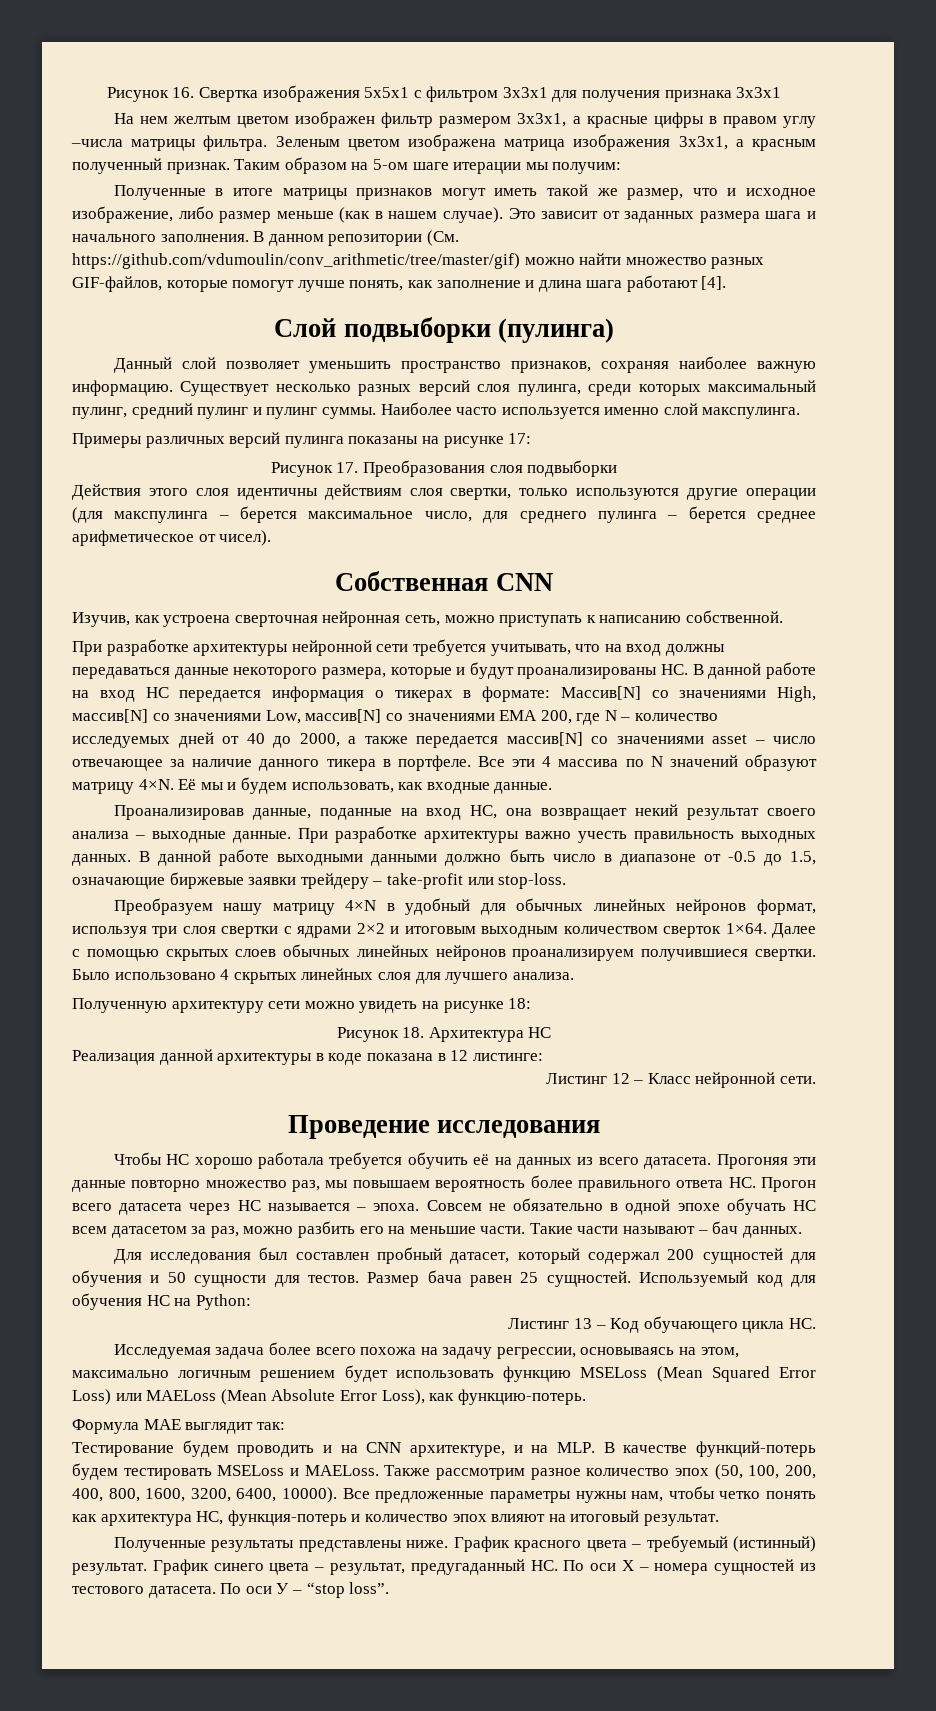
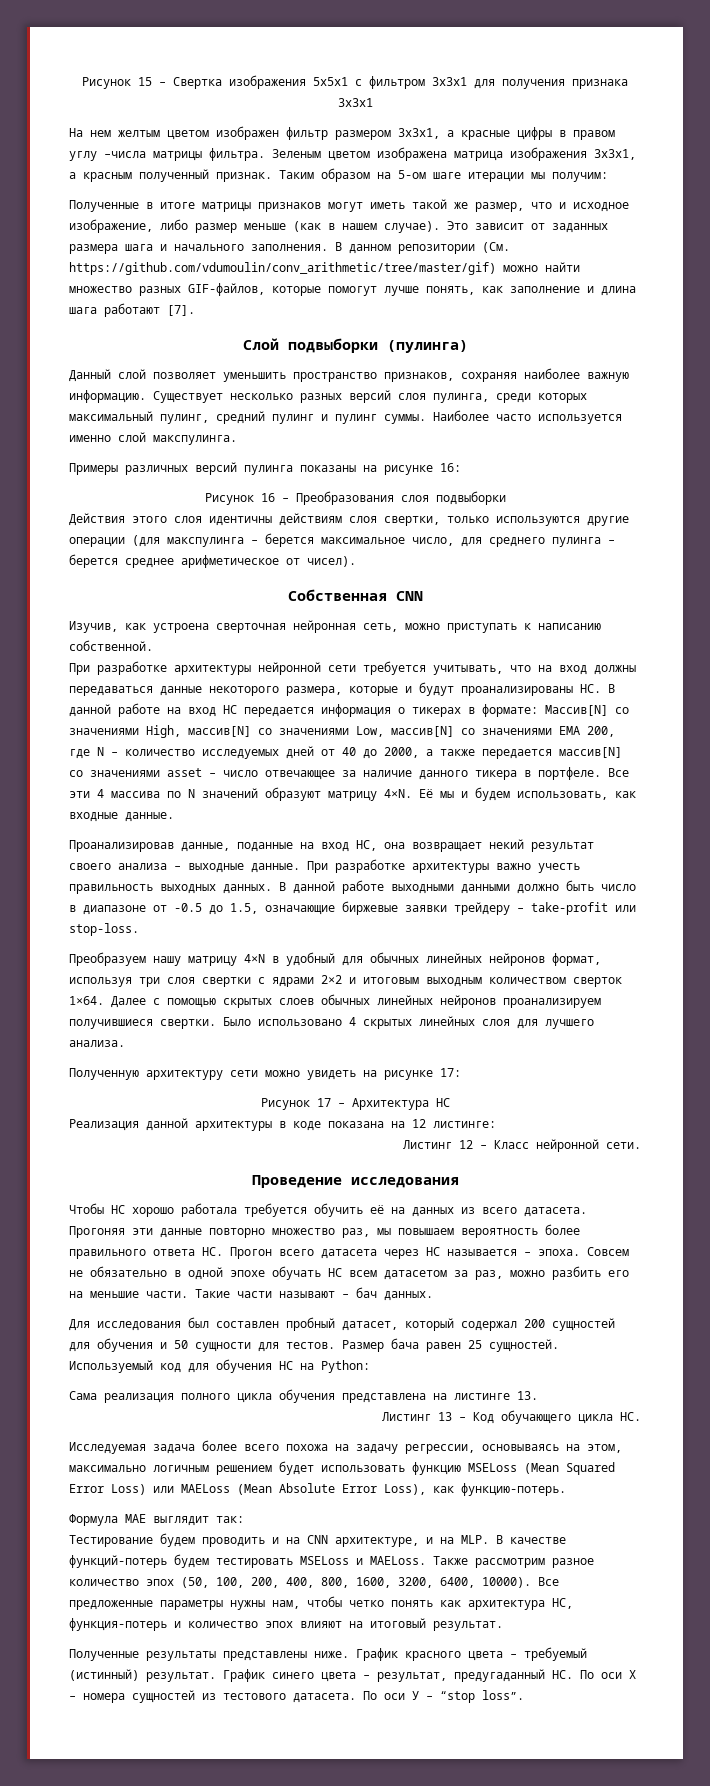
[106,87,195,102] Рисунок 16. -> [82,77,166,89] Рисунок 15 –
[701,276,727,290] [4]. -> [167,305,195,316] [7].
[508,433,532,444] [270,462,359,477] 17: // Рисунок 17. -> [440,463,461,472] [204,493,289,505] 16: // Рисунок 16 –
[508,998,532,1009] [336,1027,425,1042] 18: // Рисунок 18. -> [440,1068,461,1077] [260,1098,345,1110] 17: // Рисунок 17 –
[437,1053,446,1061] в -> [391,1121,405,1128] на
(251, 1302) none -> [69,1389,538,1403] // Сама реализация полного цикла обучения представлена на листинге 13.

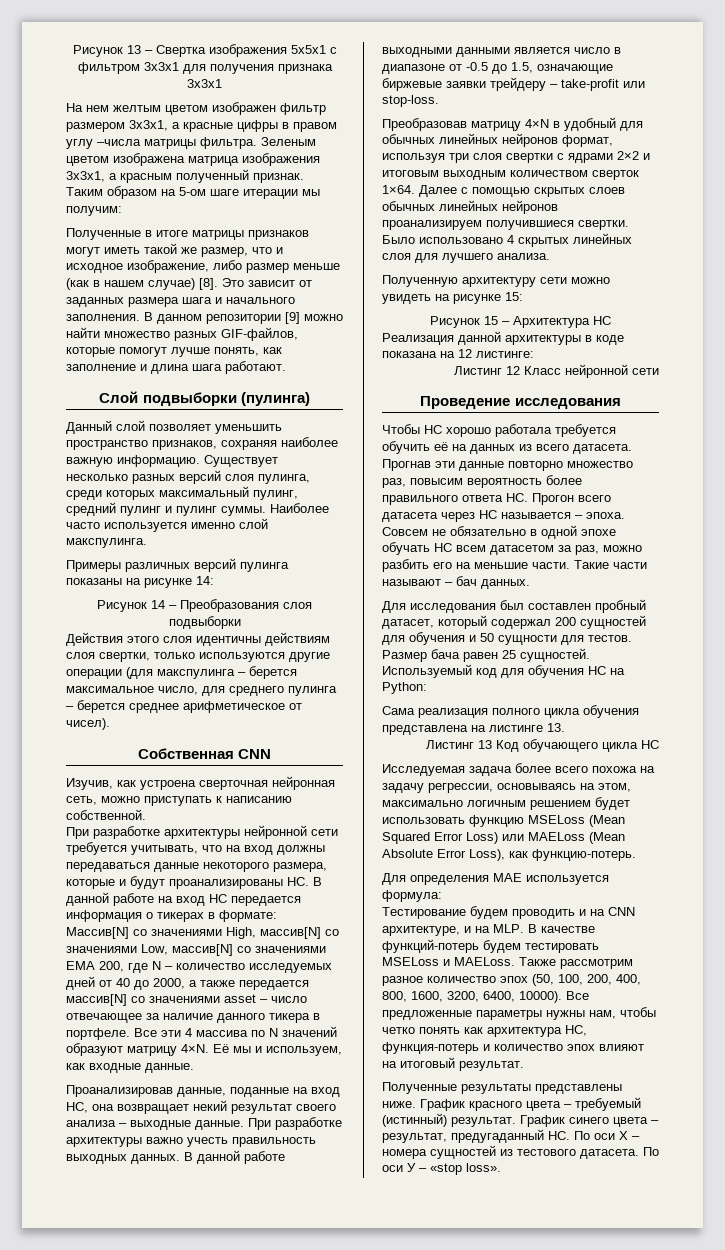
[82,77,152,89] Рисунок 15 -> [72,45,141,57] Рисунок 13
[384,221,440,233] случае). -> [148,278,218,290] случае) [8].
[482,242,510,253] [69,262,496,275] (См. https://github.com/vdumoulin/conv_arithmetic/tree/master/gif) -> [285,312,300,324] [9]
[104,303,195,317] работают [7]. -> [225,361,286,374] работают.
[440,463,461,472] [204,493,275,505] 16: // Рисунок 16 -> [196,576,214,585] [97,600,165,612] 14: // Рисунок 14
[475,787,608,801] будем использовать, -> [266,1046,342,1056] используем,
[517,880,594,894] должно быть -> [514,47,570,54] является
[69,952,181,966] Преобразуем нашу -> [382,118,467,131] Преобразовав
[440,1068,461,1077] [260,1098,331,1110] 17: // Рисунок 17 -> [505,292,523,301] [430,316,498,328] 15: // Рисунок 15
[480,1145,487,1149] – -> (520, 370) none
[606,1142,641,1149] сети. -> [632,368,659,375] сети
[69,1226,125,1238] Прогоняя -> [382,459,431,471] Прогнав
[377,1228,454,1235] мы повышаем -> [410,478,463,485] повысим
[459,1417,466,1421] – -> (492, 744) none
[620,1412,641,1421] НС. -> [641,740,659,749] НС
[69,1514,244,1526] Формула MAE выглядит так: -> [382,873,609,885] [382,890,442,902] Для определения MAE используется формула:
[440,1690,524,1703] “stop loss”. -> [430,1163,501,1175] «stop loss».

